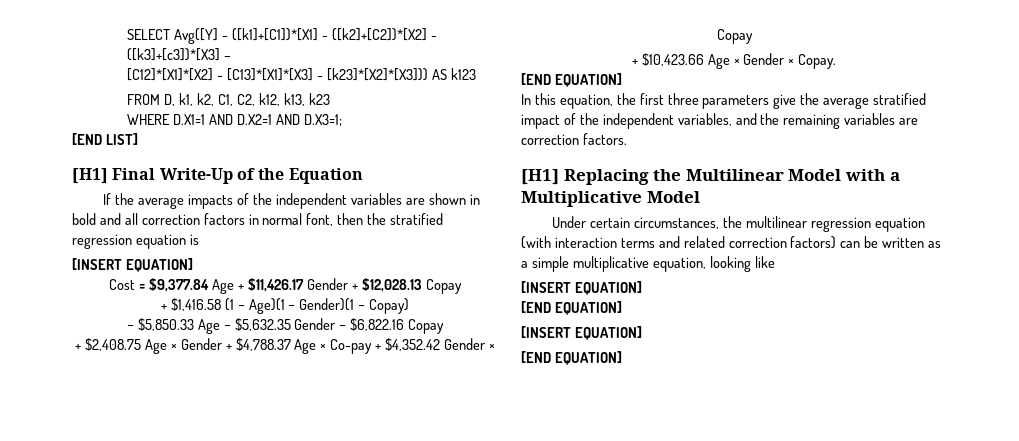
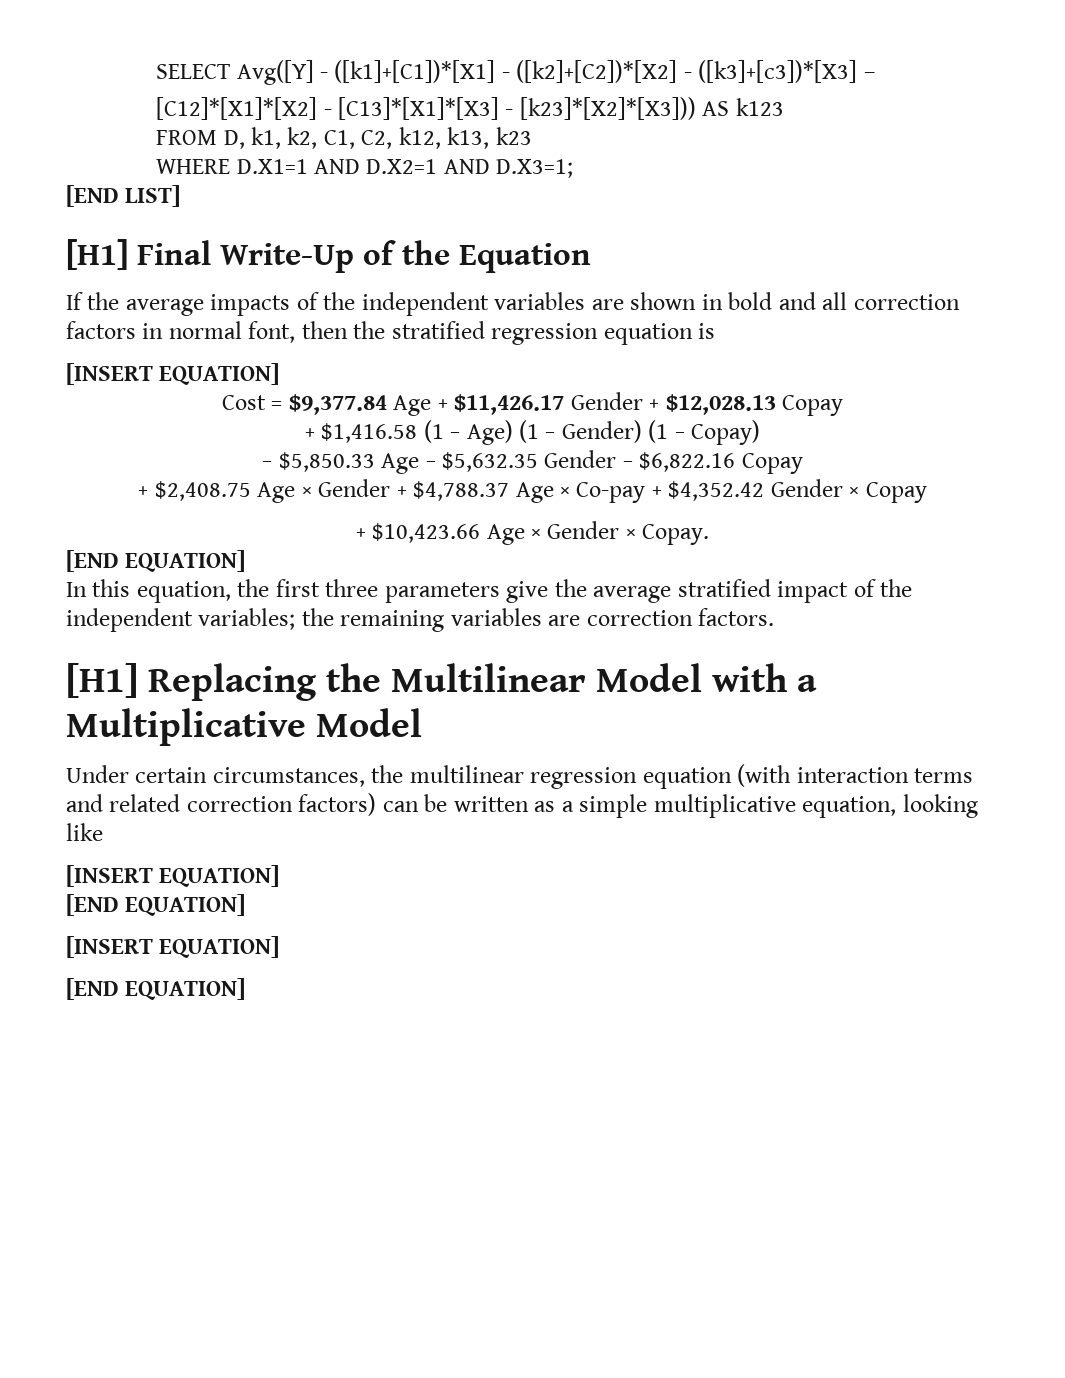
[248,298,355,314] Age)(1 − Gender)(1 -> [466,420,669,445] Age) (1 − Gender) (1
[677,113,757,126] variables, and -> [198,608,296,630] variables;

